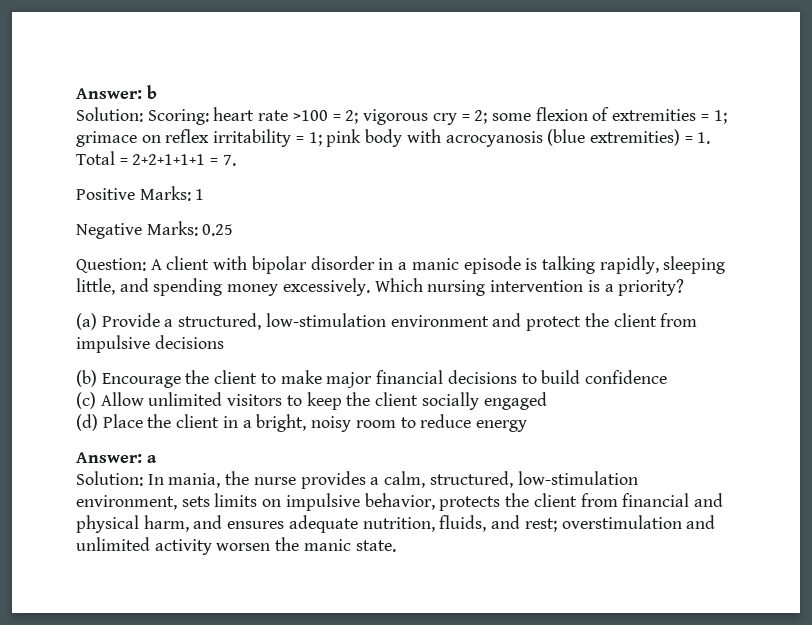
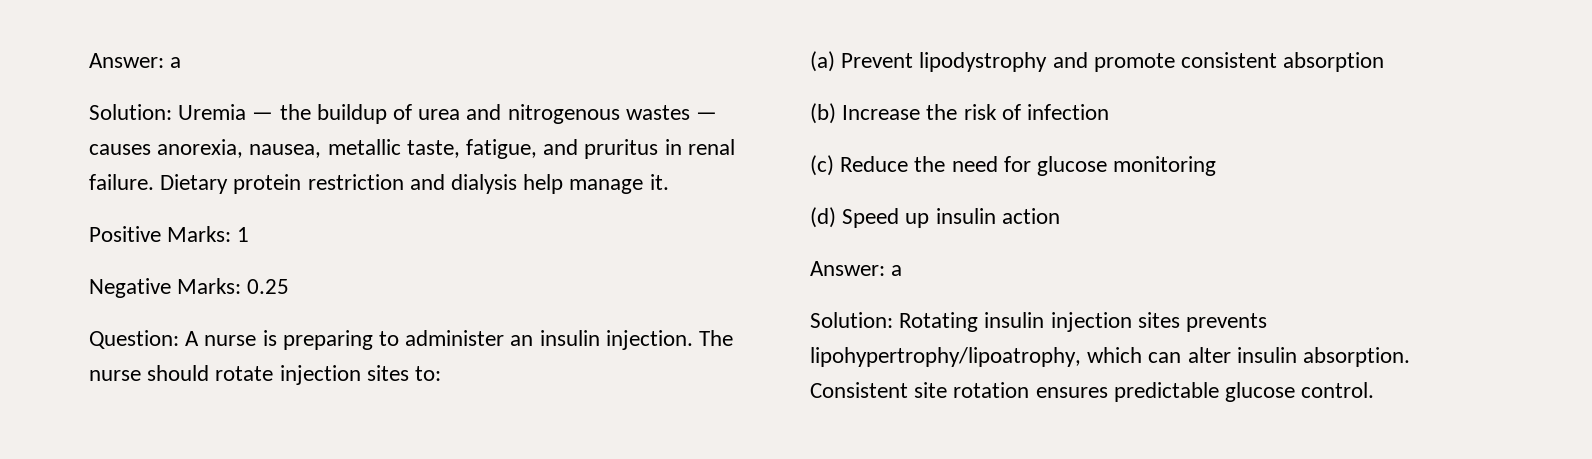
[76,85,157,99] [76,107,727,125] [76,129,711,147] [76,151,236,166] Answer: b // Solution: Scoring: heart rate >100 = 2; vigorous cry = 2; some flexion of extremities = 1; grimace on reflex irritability = 1; pink body with acrocyanosis (blue extremities) = 1. Total = 2+2+1+1+1 = 7. -> [89,53,182,68] [89,104,718,124] [89,139,735,159] [89,174,669,194] Answer: a // Solution: Uremia — the buildup of urea and nitrogenous wastes — causes anorexia, nausea, metallic taste, fatigue, and pruritus in renal failure. Dietary protein restriction and dialysis help manage it.
[166,256,726,274] [76,278,685,296] [76,313,698,331] [76,335,224,353] [76,370,667,388] [76,392,547,410] [76,414,527,432] [76,452,157,463] [76,471,638,489] [76,493,723,511] [76,515,716,533] [76,537,396,555] client with bipolar disorder in a manic episode is talking rapidly, sleeping little, and spending money excessively. Which nursing intervention is a priority? // (a) Provide a structured, low-stimulation environment and protect the client from impulsive decisions // (b) Encourage the client to make major financial decisions to build confidence // (c) Allow unlimited visitors to keep the client socially engaged // (d) Place the client in a bright, noisy room to reduce energy // Answer: a // Solution: In mania, the nurse provides a calm, structured, low-stimulation environment, sets limits on impulsive behavior, protects the client from financial and physical harm, and ensures adequate nutrition, fluids, and rest; overstimulation and unlimited activity worsen the manic state. -> [204,330,734,350] [89,365,442,385] [810,51,1385,72] [810,103,1110,124] [810,155,1217,176] [810,207,1060,228] [810,261,903,276] [810,312,1268,332] [810,347,1411,367] [810,382,1375,402] nurse is preparing to administer an insulin injection. The nurse should rotate injection sites to: // (a) Prevent lipodystrophy and promote consistent absorption // (b) Increase the risk of infection // (c) Reduce the need for glucose monitoring // (d) Speed up insulin action // Answer: a // Solution: Rotating insulin injection sites prevents lipohypertrophy/lipoatrophy, which can alter insulin absorption. Consistent site rotation ensures predictable glucose control.

